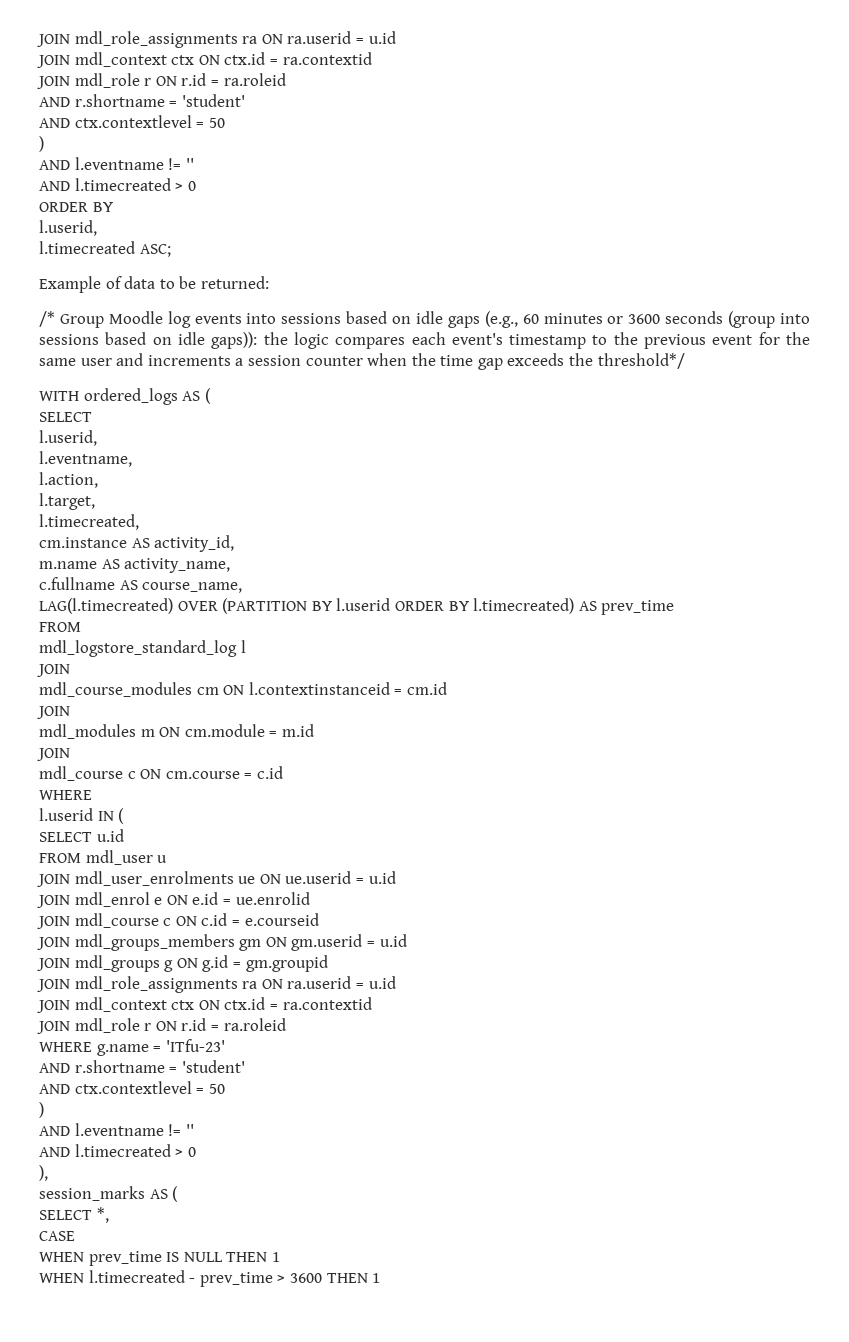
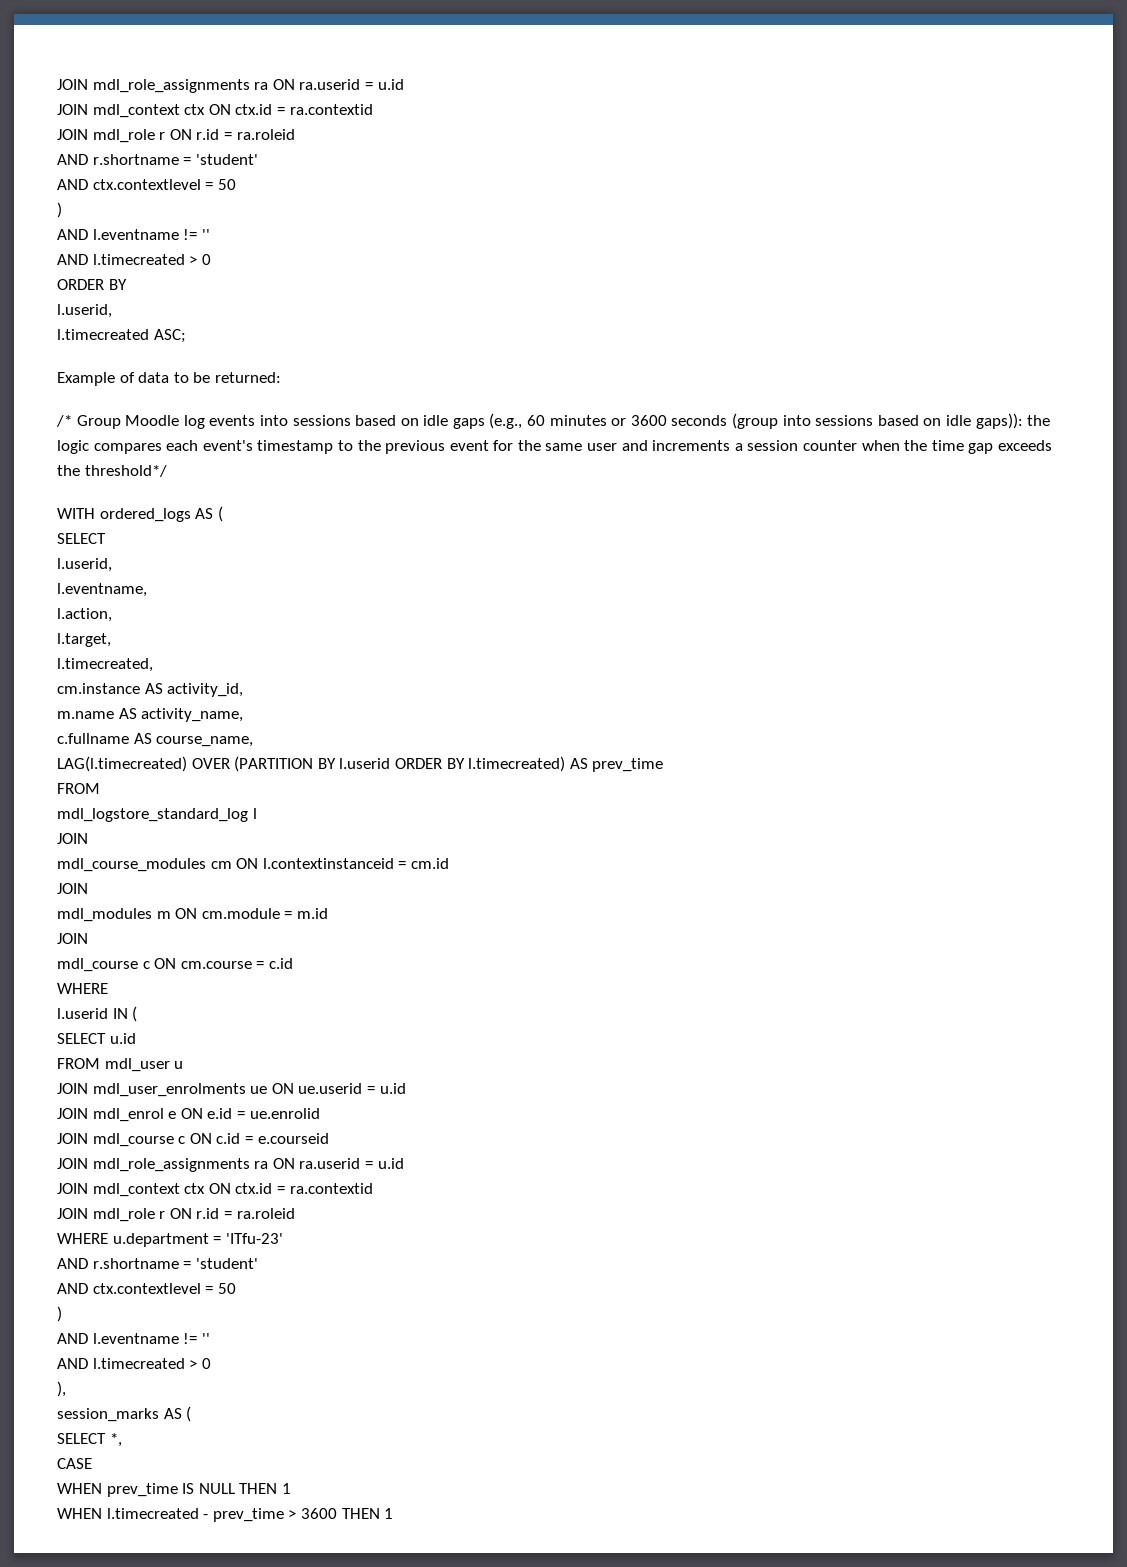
[37,934,407,951] [37,955,328,972] // JOIN mdl_groups_members gm ON gm.userid = u.id // JOIN mdl_groups g ON g.id = gm.groupid -> (329, 1138) none
[96,1044,149,1056] g.name -> [112,1233,209,1247] u.department

